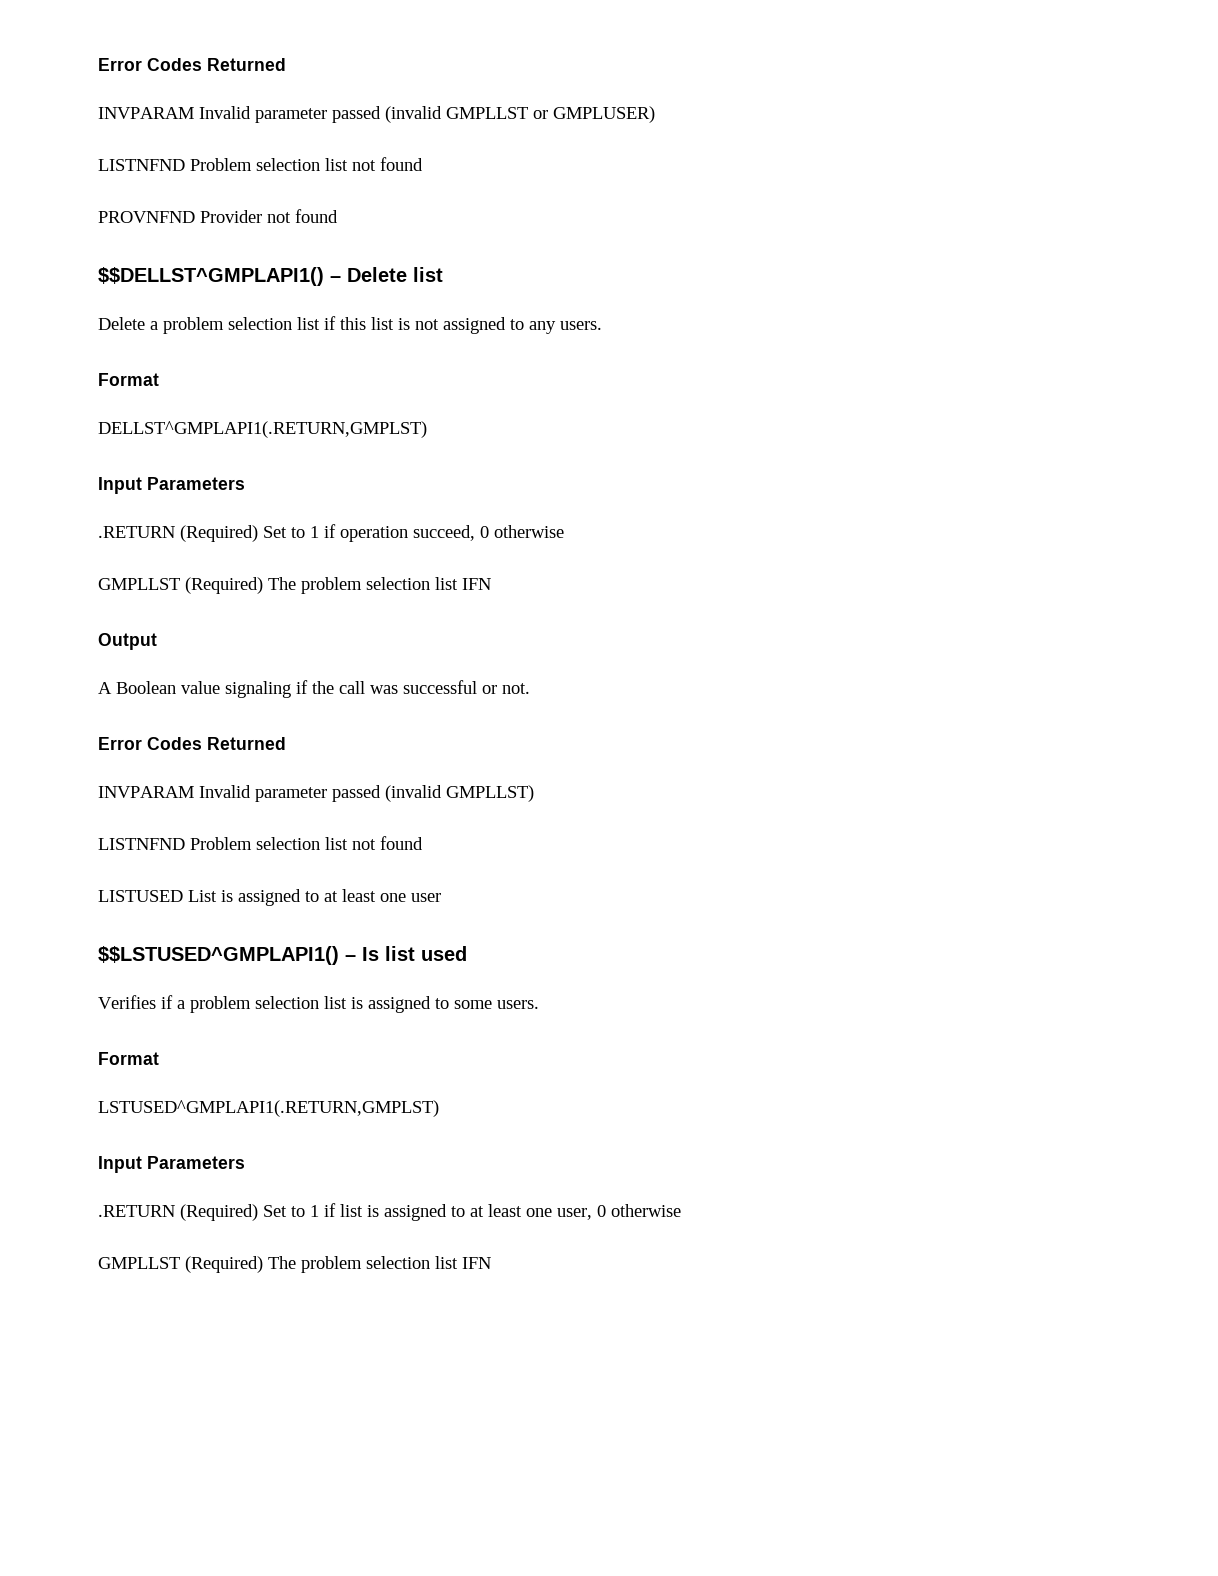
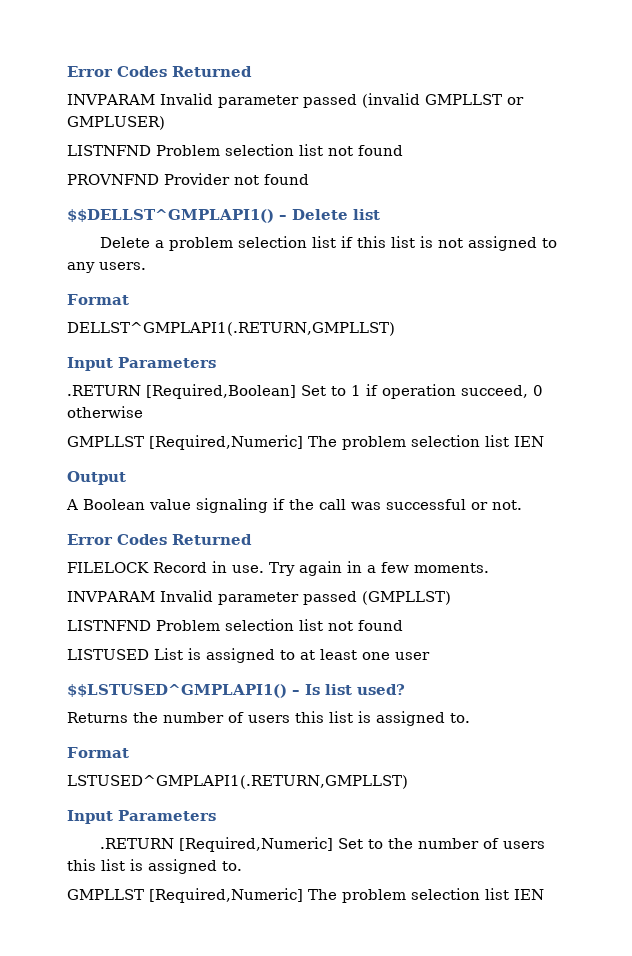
[98,421,427,438] [98,477,245,494] [98,525,258,542] DELLST^GMPLAPI1(.RETURN,GMPLST) // Input Parameters // .RETURN (Required) -> [67,322,395,336] [67,357,216,371] [67,384,296,399] DELLST^GMPLAPI1(.RETURN,GMPLLST) // Input Parameters // .RETURN [Required,Boolean]
[185,577,491,594] (Required) The problem selection list IFN -> [149,435,544,450] [Required,Numeric] The problem selection list IEN
[98,785,534,802] // INVPARAM Invalid parameter passed (invalid GMPLLST) -> [67,561,489,576] [67,590,451,605] // FILELOCK Record in use. Try again in a few moments. // INVPARAM Invalid parameter passed (GMPLLST)
[421,946,467,961] [98,995,539,1013] [98,1052,159,1065] [98,1100,439,1117] [98,1156,245,1173] [98,1203,681,1221] [98,1256,491,1273] used // Verifies if a problem selection list is assigned to some users. // Format // LSTUSED^GMPLAPI1(.RETURN,GMPLST) // Input Parameters // .RETURN (Required) Set to 1 if list is assigned to at least one user, 0 otherwise // GMPLLST (Required) The problem selection list IFN -> [357,684,405,695] [67,711,470,726] [67,747,129,758] [67,775,408,789] [67,810,216,824] [99,837,545,852] [67,859,242,874] [67,888,544,903] used? // Returns the number of users this list is assigned to. // Format // LSTUSED^GMPLAPI1(.RETURN,GMPLLST) // Input Parameters // .RETURN [Required,Numeric] Set to the number of users this list is assigned to. // GMPLLST [Required,Numeric] The problem selection list IEN

